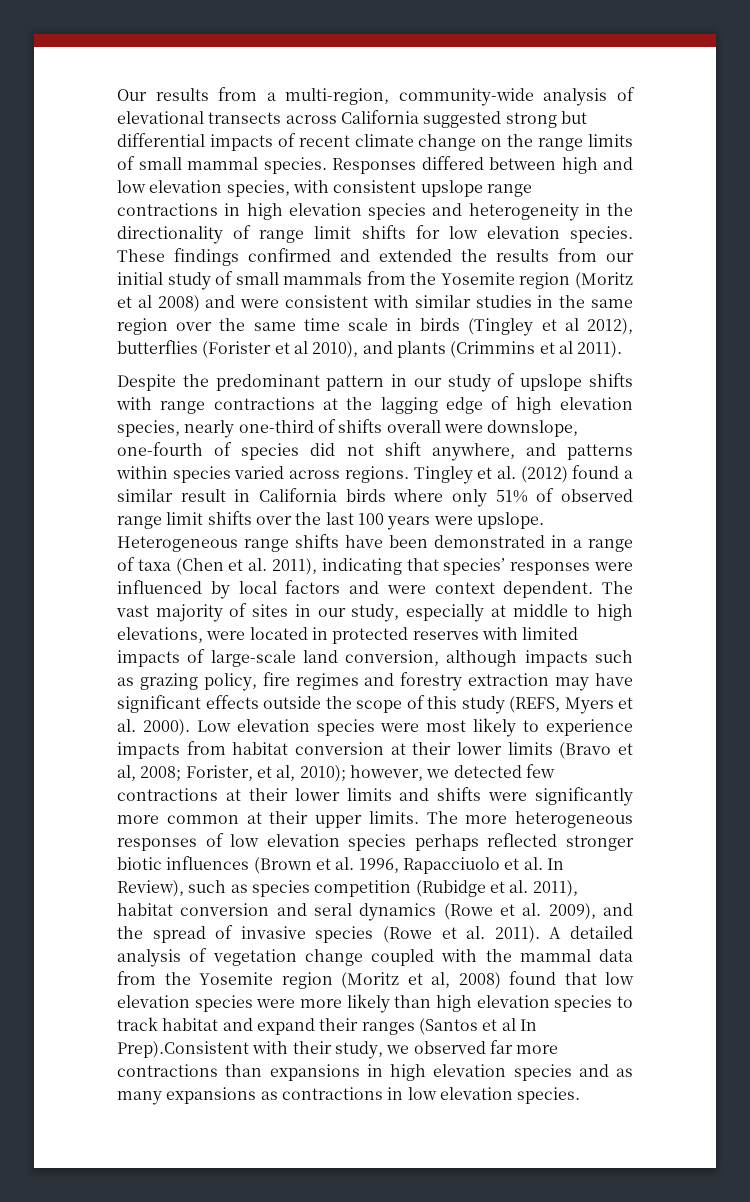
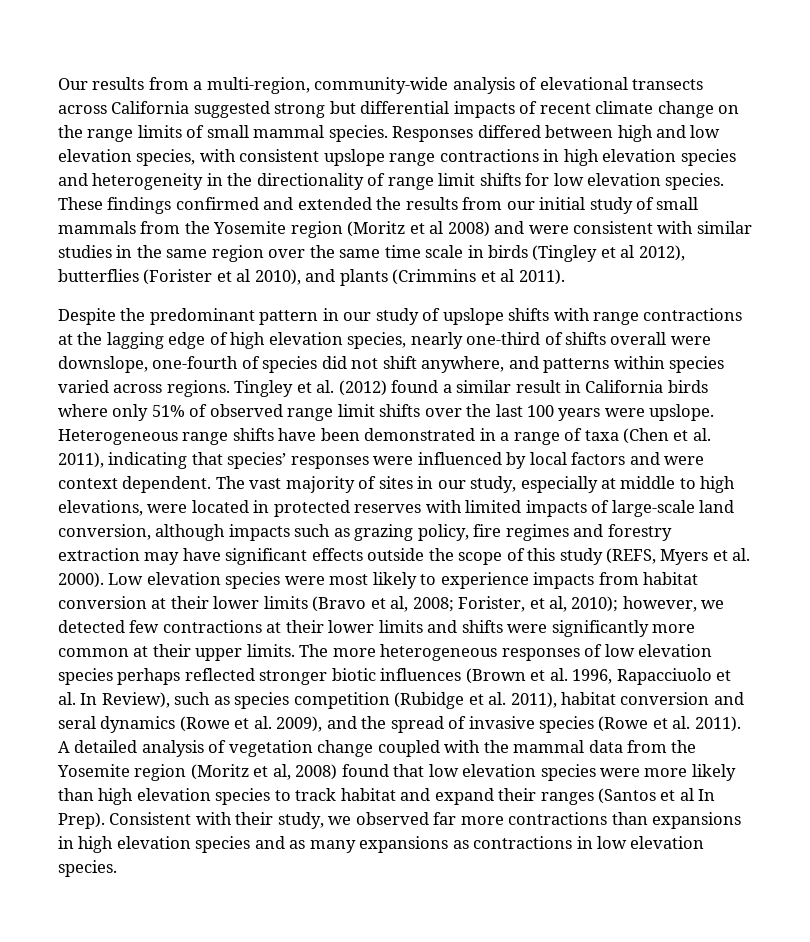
[117,1041,249,1058] Prep).Consistent -> [58,812,192,829] Prep). Consistent

